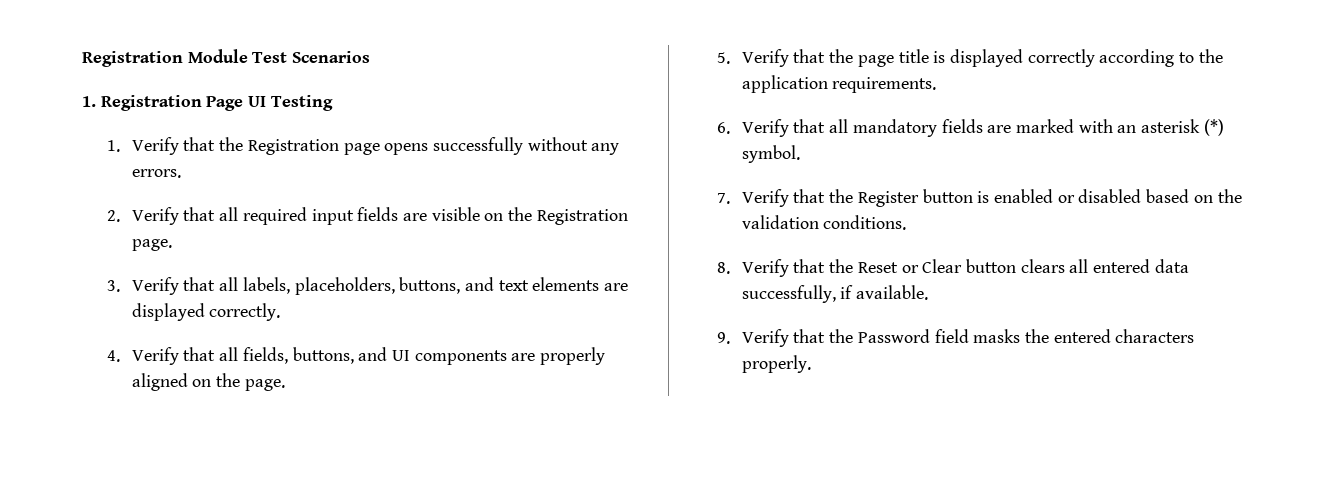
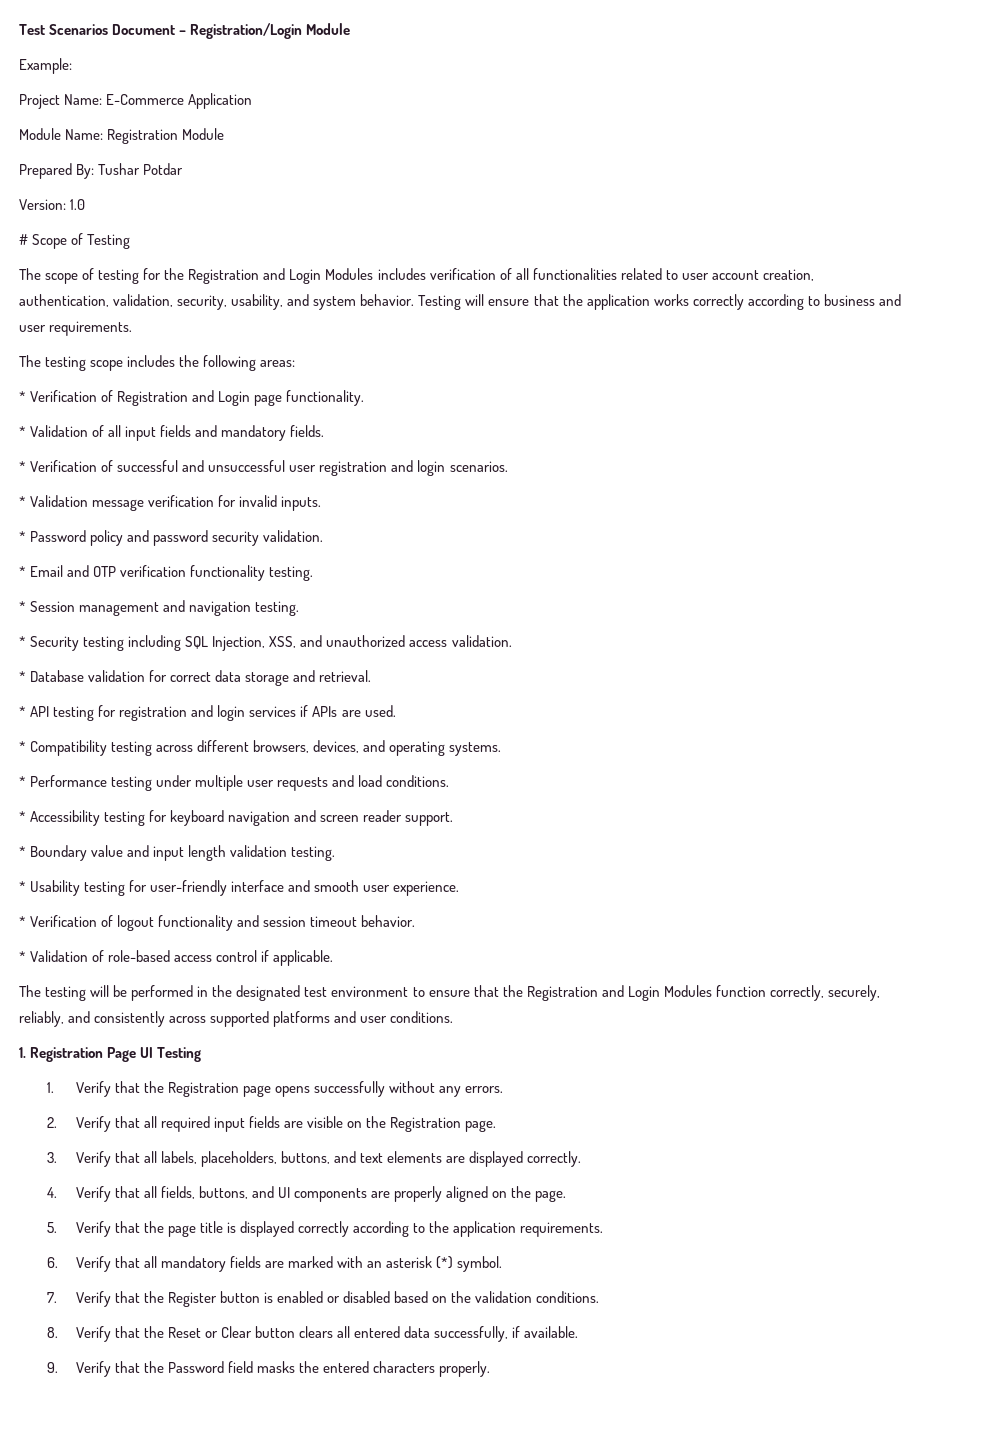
[82,49,371,67] Registration Module Test Scenarios -> [19,23,351,39] [19,58,72,74] [19,93,253,109] [19,128,225,144] [19,163,184,179] [19,199,86,210] [19,233,131,249] [19,268,814,284] [19,294,901,310] [19,321,133,336] [19,355,296,371] [19,390,365,406] [19,425,325,441] [19,460,508,476] [19,495,322,511] [19,530,324,546] [19,565,314,581] [19,600,300,616] [19,635,512,651] [19,670,372,686] [19,705,396,721] [19,740,502,756] [19,775,450,791] [19,810,454,826] [19,845,336,861] [19,880,460,896] [19,915,416,931] [19,950,334,966] [19,985,880,1001] [19,1011,454,1027] Test Scenarios Document – Registration/Login Module // Example: // Project Name: E-Commerce Application // Module Name: Registration Module // Prepared By: Tushar Potdar // Version: 1.0 // # Scope of Testing // The scope of testing for the Registration and Login Modules includes verification of all functionalities related to user account creation, authentication, validation, security, usability, and system behavior. Testing will ensure that the application works correctly according to business and user requirements. // The testing scope includes the following areas: // * Verification of Registration and Login page functionality. // * Validation of all input fields and mandatory fields. // * Verification of successful and unsuccessful user registration and login scenarios. // * Validation message verification for invalid inputs. // * Password policy and password security validation. // * Email and OTP verification functionality testing. // * Session management and navigation testing. // * Security testing including SQL Injection, XSS, and unauthorized access validation. // * Database validation for correct data storage and retrieval. // * API testing for registration and login services if APIs are used. // * Compatibility testing across different browsers, devices, and operating systems. // * Performance testing under multiple user requests and load conditions. // * Accessibility testing for keyboard navigation and screen reader support. // * Boundary value and input length validation testing. // * Usability testing for user-friendly interface and smooth user experience. // * Verification of logout functionality and session timeout behavior. // * Validation of role-based access control if applicable. // The testing will be performed in the designated test environment to ensure that the Registration and Login Modules function correctly, securely, reliably, and consistently across supported platforms and user conditions.

